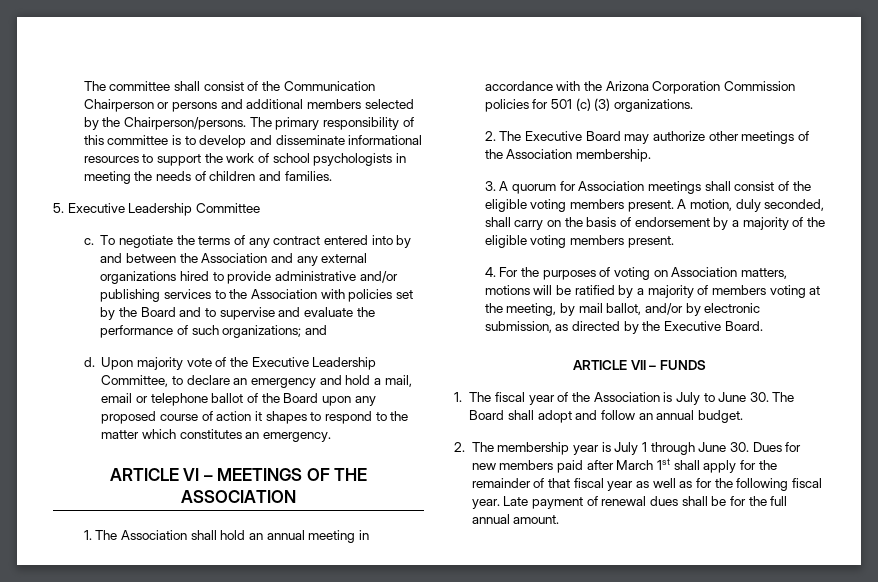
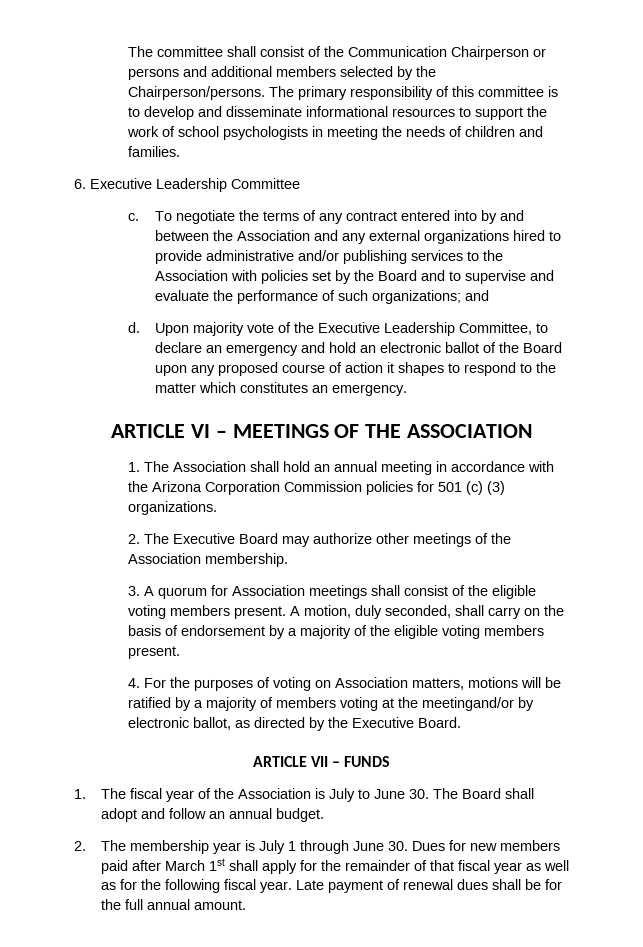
[53,203,64,213] 5. -> [74,179,86,189] 6.
[373,375,412,387] [101,393,208,406] a mail, email or telephone -> [359,342,441,353] an electronic
[506,303,683,316] meeting, by mail ballot, and/or -> [421,697,514,711] meetingand/or
[484,321,552,333] submission, -> [192,717,231,730] ballot,

